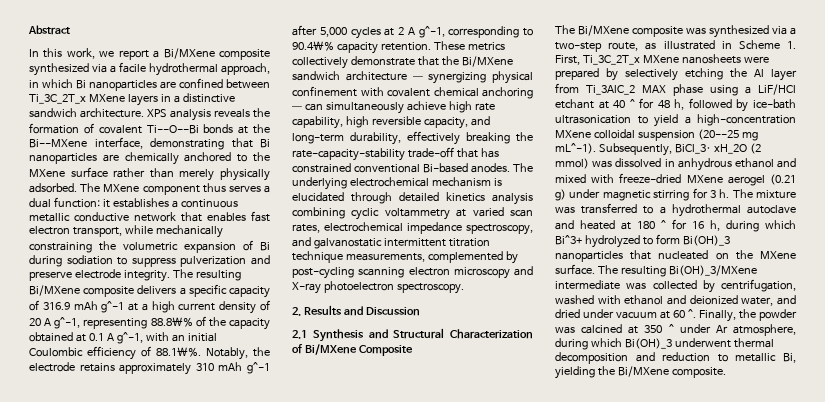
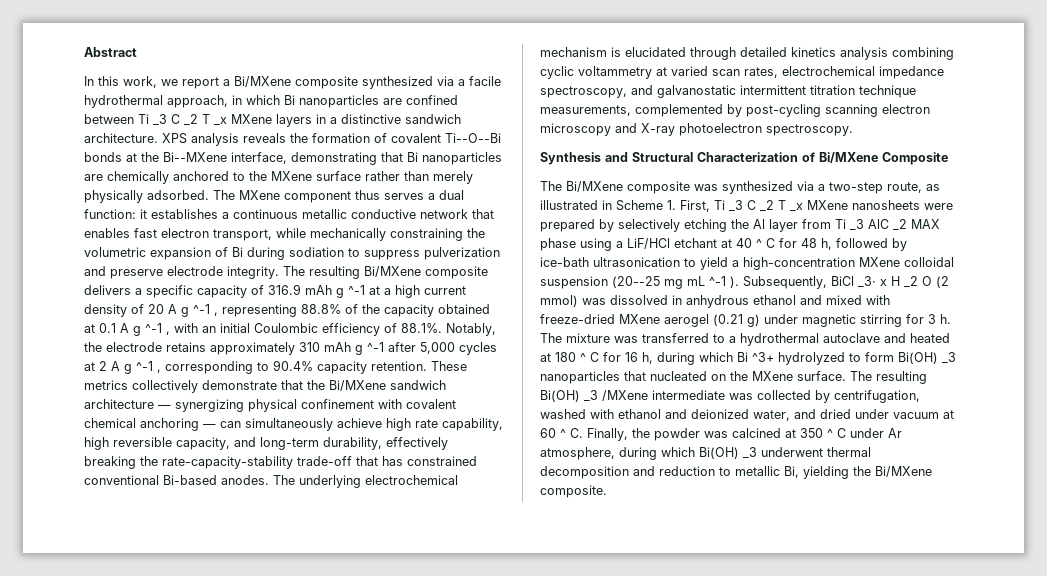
[29,94,86,104] Ti_3C_2T_x -> [138,114,227,126] Ti _3 C _2 T _x
[101,301,125,313] g^-1 -> [336,285,365,298] g ^-1
[54,317,193,329] g^-1, representing 88.8\% -> [181,304,341,317] g ^-1 , representing 88.8%
[116,332,143,344] g^-1, -> [133,323,170,336] g ^-1 ,
[156,347,201,357] 88.1\%. -> [401,323,442,333] 88.1%.
[246,362,270,374] g^-1 -> [355,342,384,355] g ^-1
[418,26,445,38] g^-1, -> [124,361,161,374] g ^-1 ,
[292,41,334,51] 90.4\% -> [273,360,313,371] 90.4%
[292,305,420,316] [292,330,307,339] 2. Results and Discussion // 2.1 -> (853, 130) none
[582,55,640,65] Ti_3C_2T_x -> [714,200,803,212] Ti _3 C _2 T _x
[586,85,635,95] Ti_3AlC_2 -> [835,219,907,231] Ti _3 AlC _2
(635, 103) none -> [766,238,775,248] C
[555,143,747,156] mL^-1). Subsequently, BiCl_3· xH_2O -> [687,276,932,289] mL ^-1 ). Subsequently, BiCl _3· x H _2 O
(666, 224) none -> [590,352,599,362] C
[555,235,582,245] Bi^3+ -> [737,352,774,362] Bi ^3+
[682,235,730,246] Bi(OH)_3 -> [898,352,956,364] Bi(OH) _3
[668,265,757,276] Bi(OH)_3/MXene -> [540,390,648,402] Bi(OH) _3 /MXene
[688,309,696,318] ^. -> [560,428,583,438] ^ C.
(674, 328) none -> [837,428,846,438] C
[624,338,672,349] Bi(OH)_3 -> [699,447,757,459] Bi(OH) _3

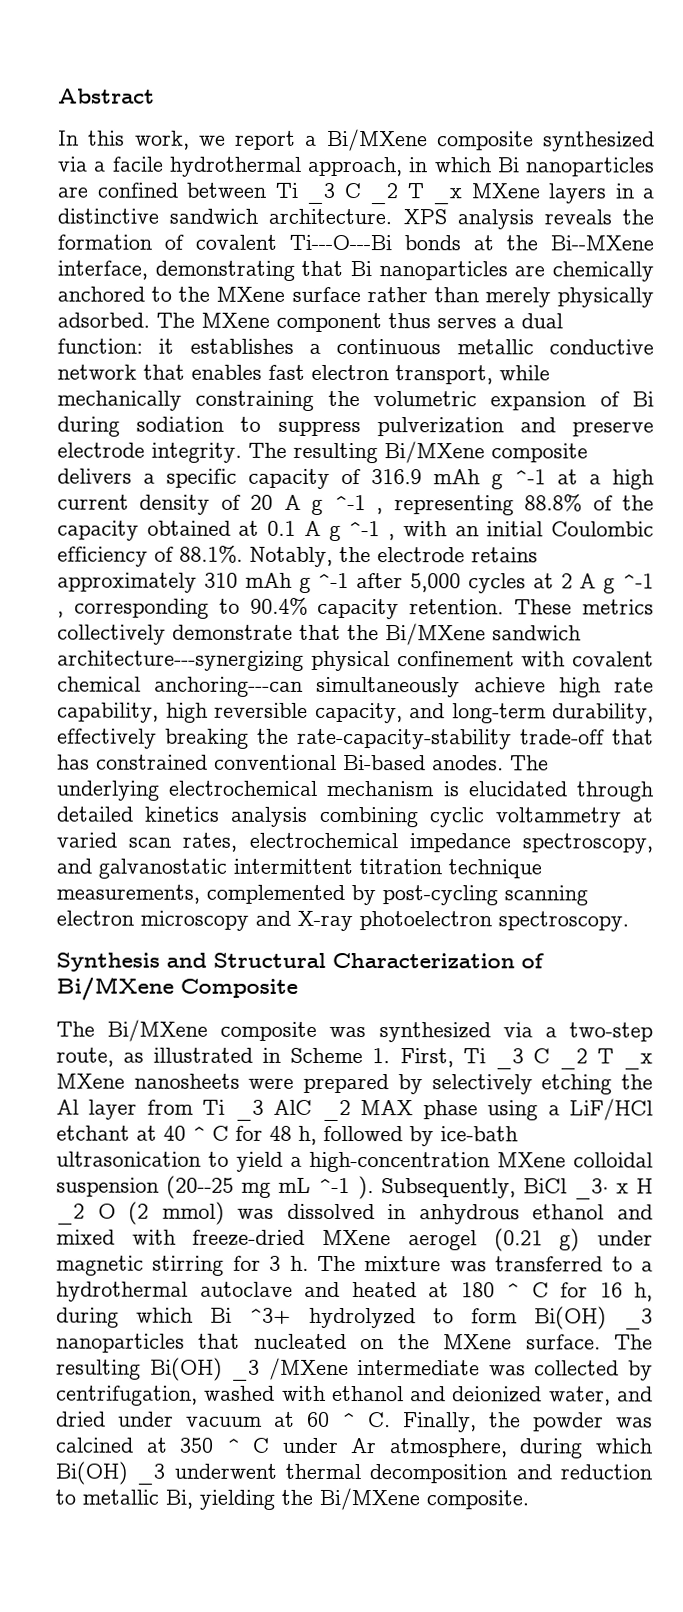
[445,133,501,143] Ti--O--Bi -> [289,234,392,251] Ti---O---Bi
[84,399,244,412] architecture — synergizing -> [57,650,304,671] architecture---synergizing
[140,418,241,431] anchoring — can -> [154,676,304,697] anchoring---can

